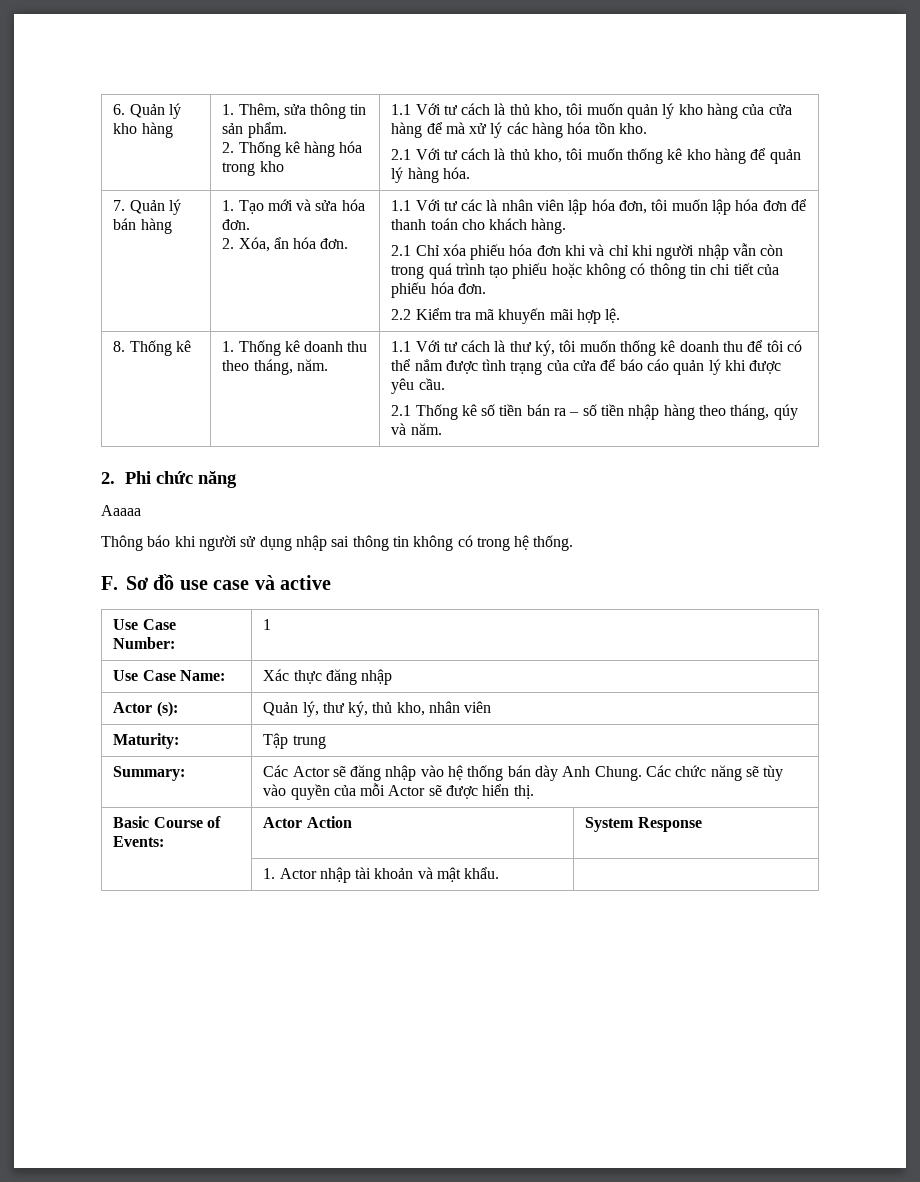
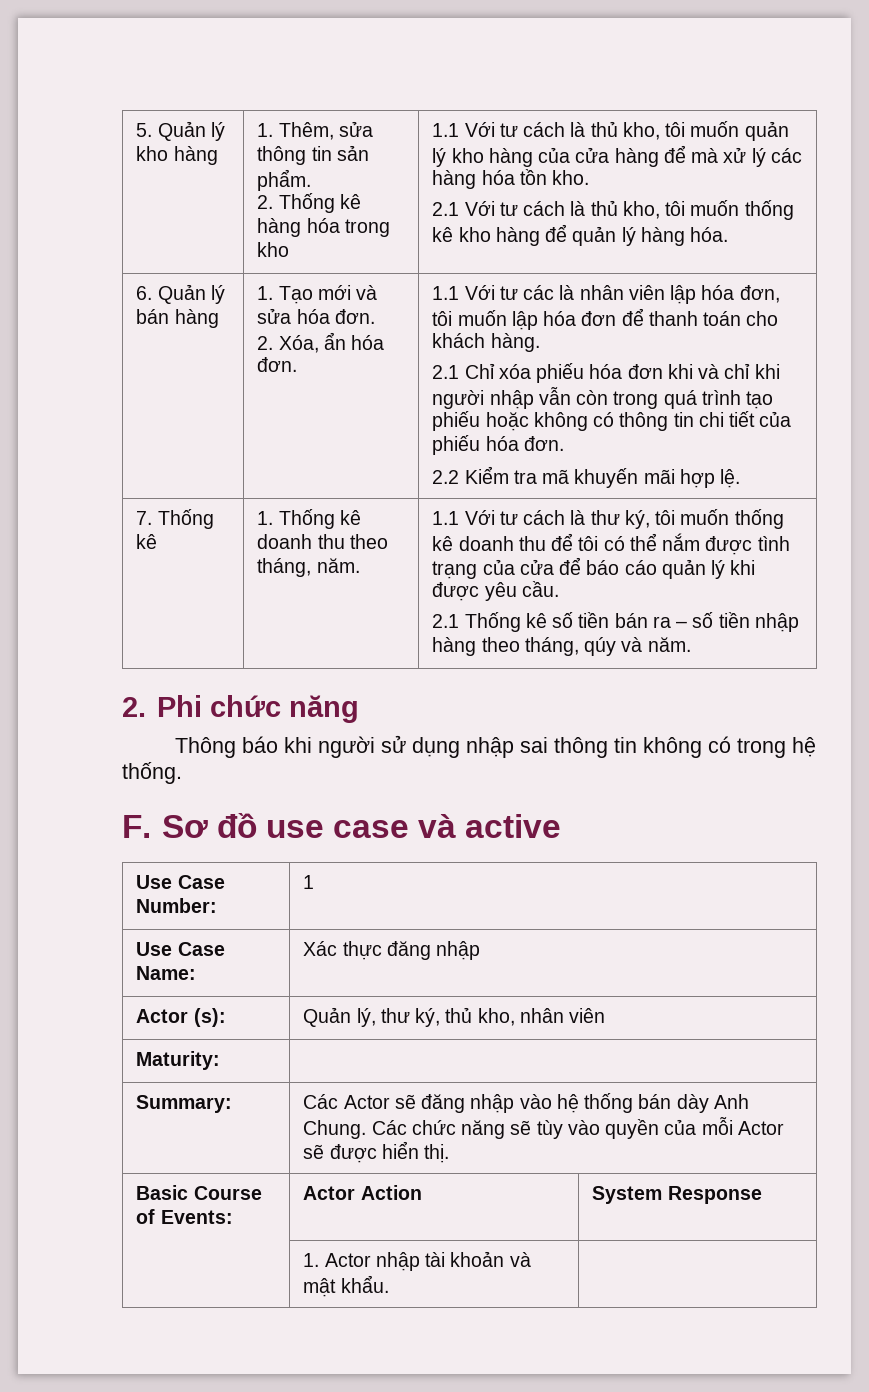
[113,104,126,115] 6. -> [136,123,153,137] 5.
[113,200,126,211] 7. -> [136,286,153,300] 6.
[113,341,126,352] 8. -> [136,511,153,525] 7.
[101,505,141,516] // Aaaaa -> (359, 709) none
[263,733,326,749] Tập trung -> (221, 1060) none

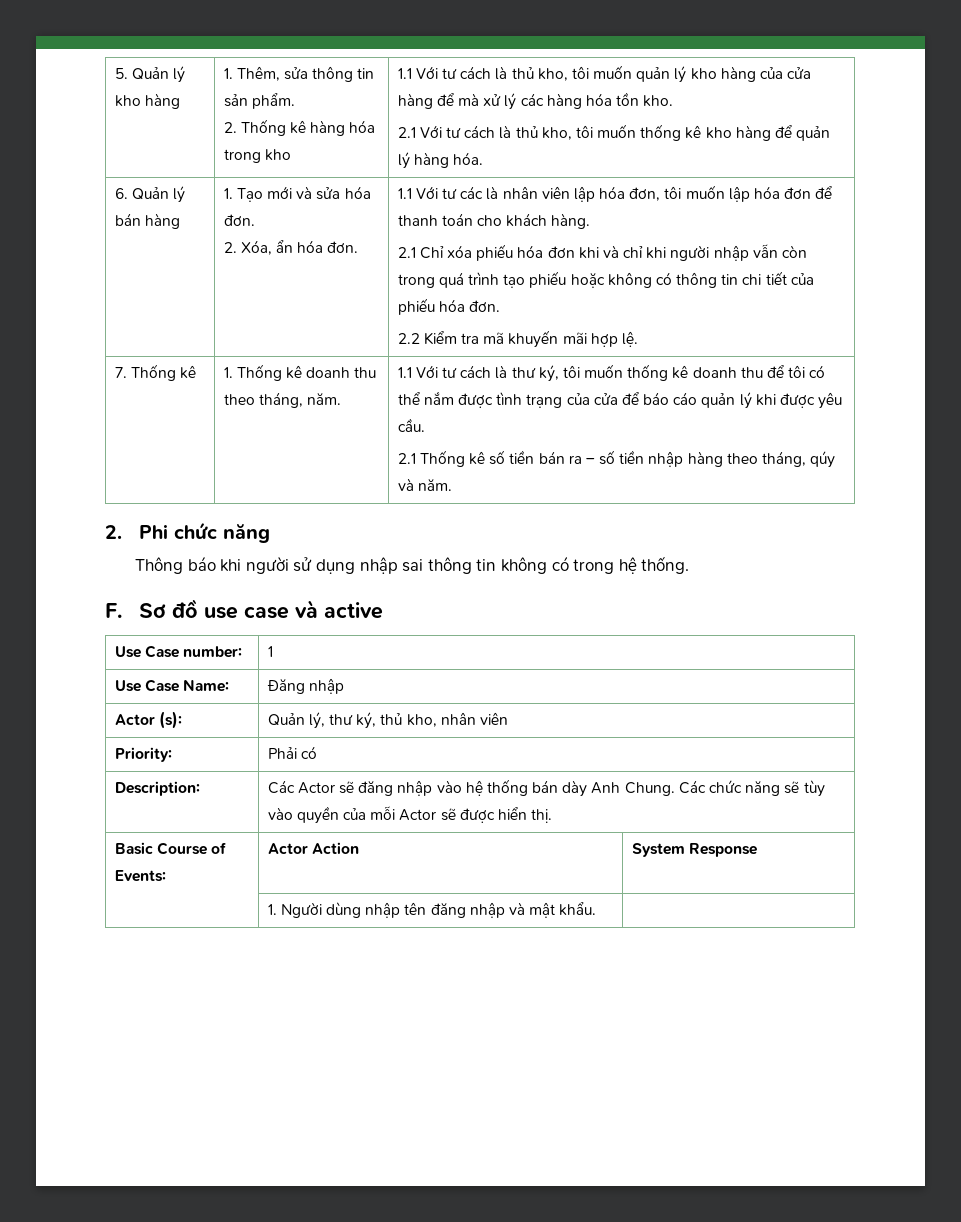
[136,898,218,913] Number: -> [182,646,242,658] number:
[303,941,431,960] Xác thực đăng -> [266,678,305,694] Đăng
[136,1051,221,1070] [136,1095,233,1113] Maturity: | // Summary: -> [114,747,172,762] [267,746,317,759] [114,781,200,796] Priority: | Phải có // Description:
[324,1251,505,1271] Actor nhập tài khoản -> [280,902,505,918] Người dùng nhập tên đăng nhập

